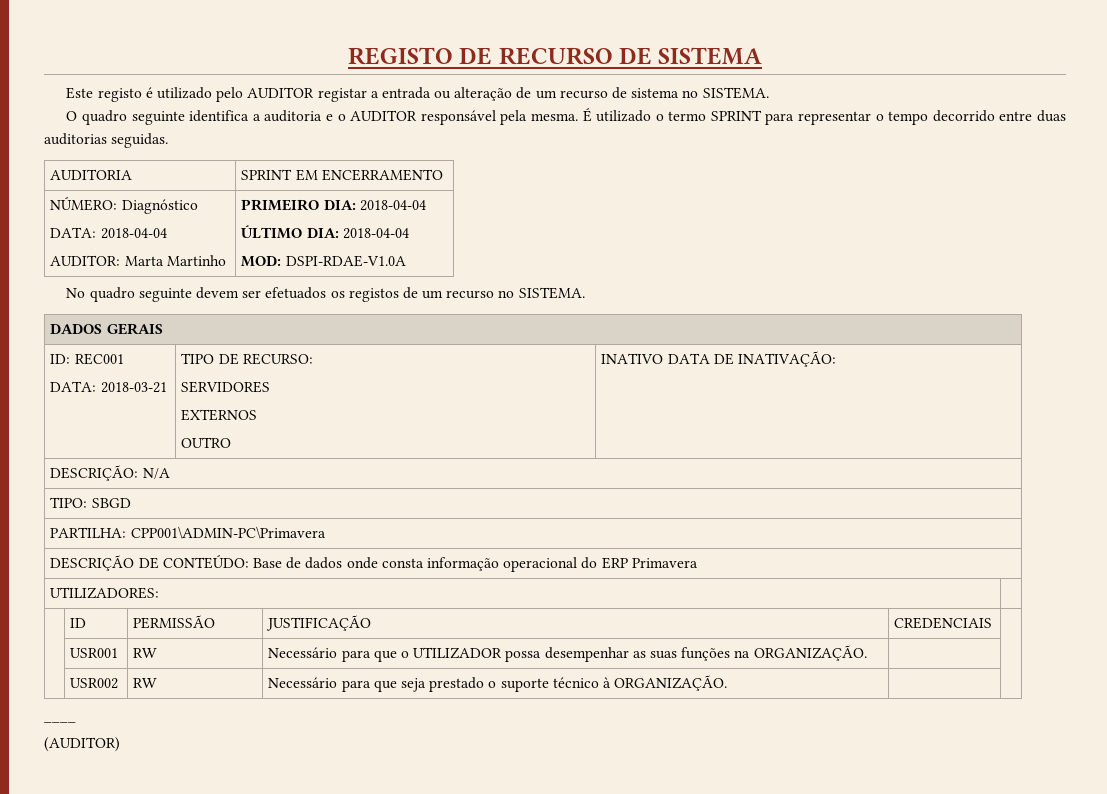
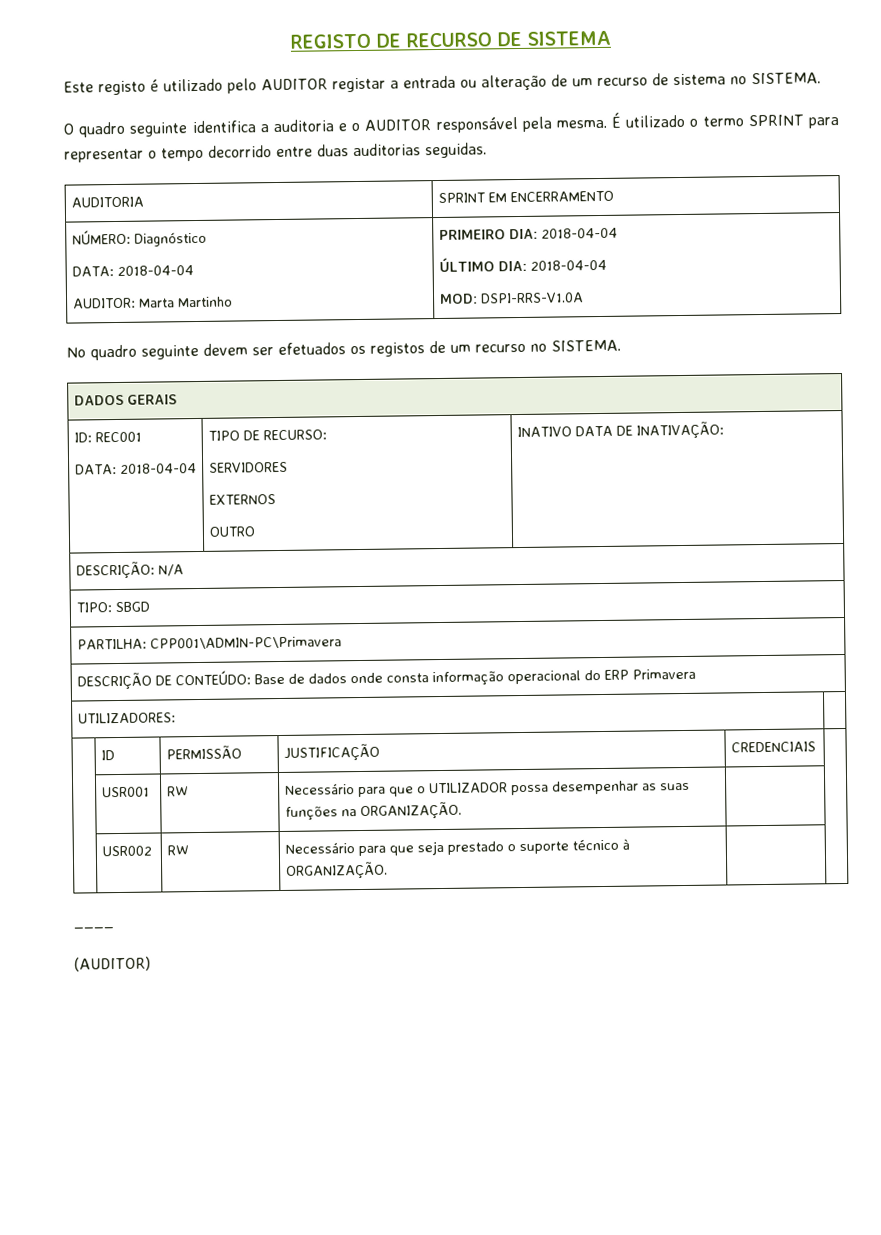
[285,255,406,267] DSPI-RDAE-V1.0A -> [479,292,584,304] DSPI-RRS-V1.0A
[100,382,167,393] 2018-03-21 -> [119,463,197,474] 2018-04-04

